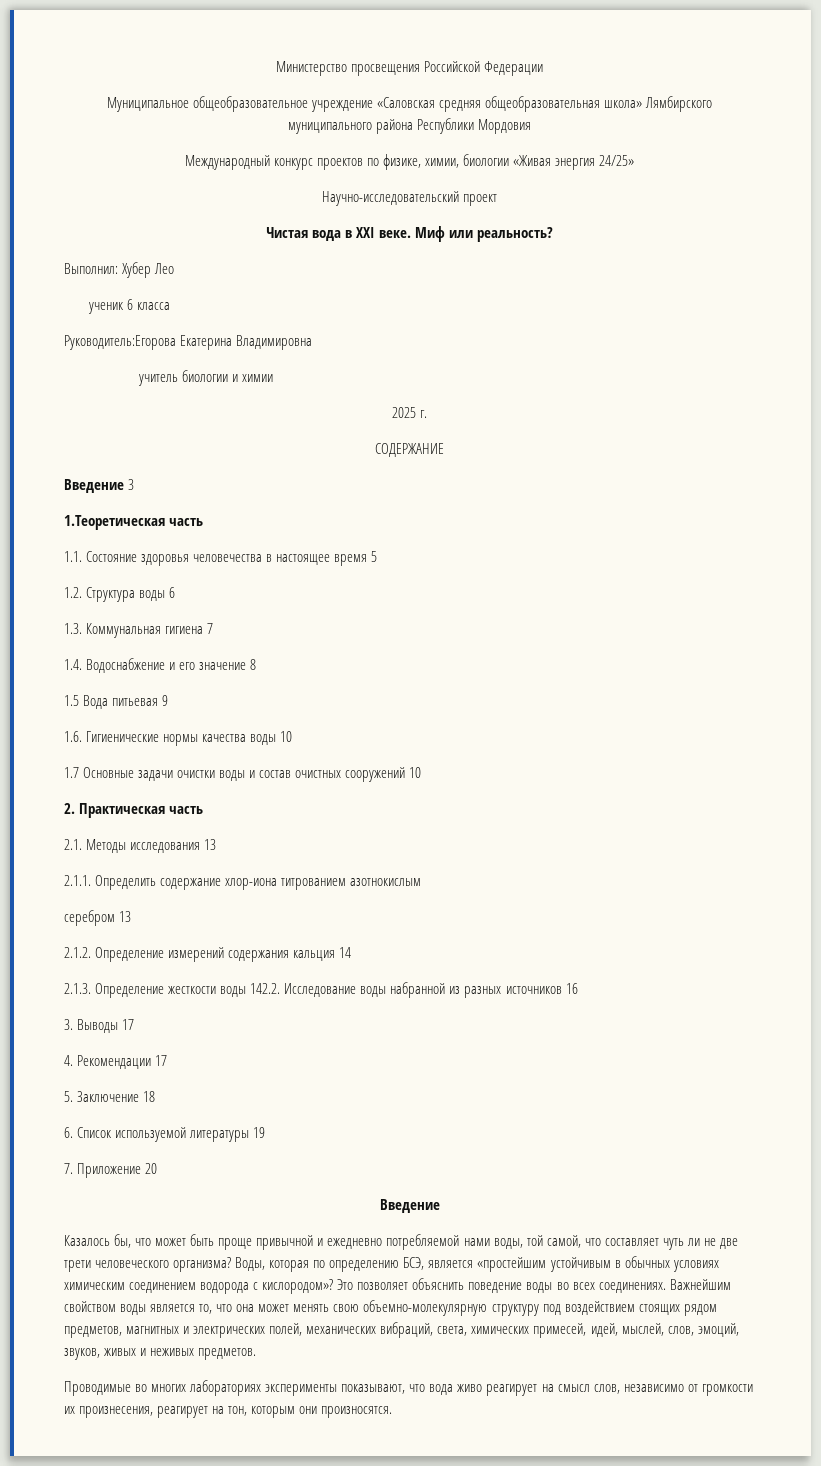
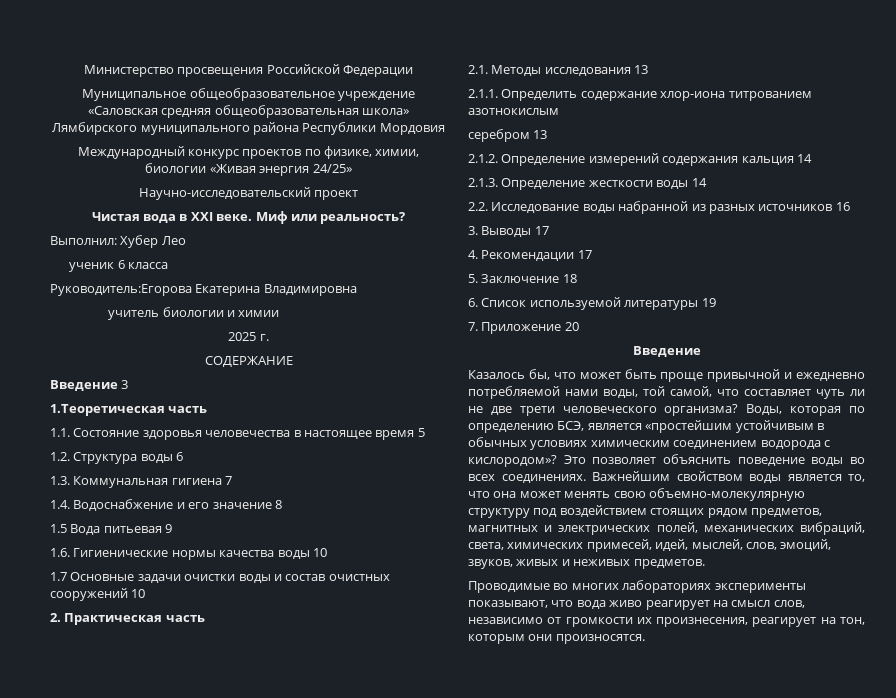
[250,983,281,994] 142.2. -> [691,178,707,187] [468,202,488,211] 14 // 2.2.

